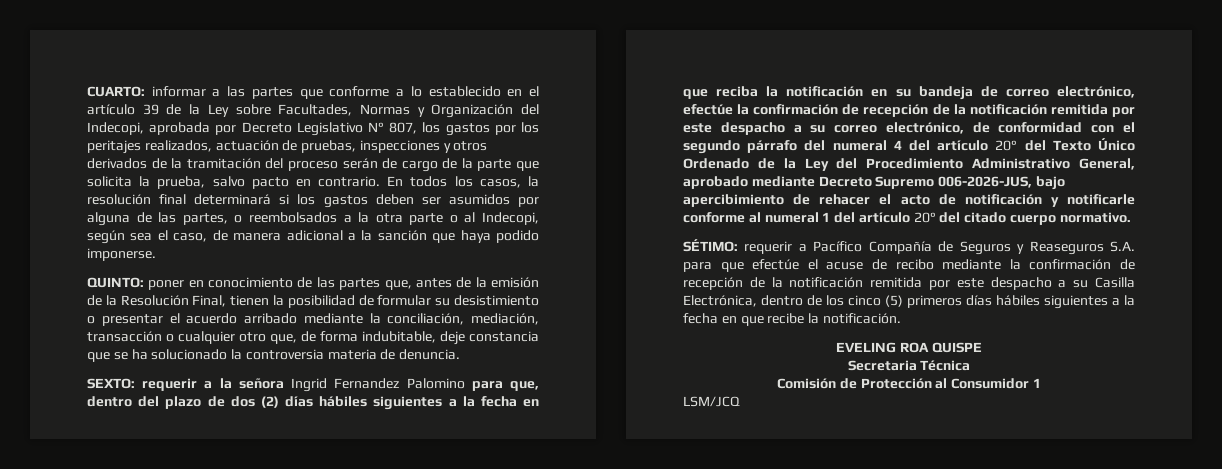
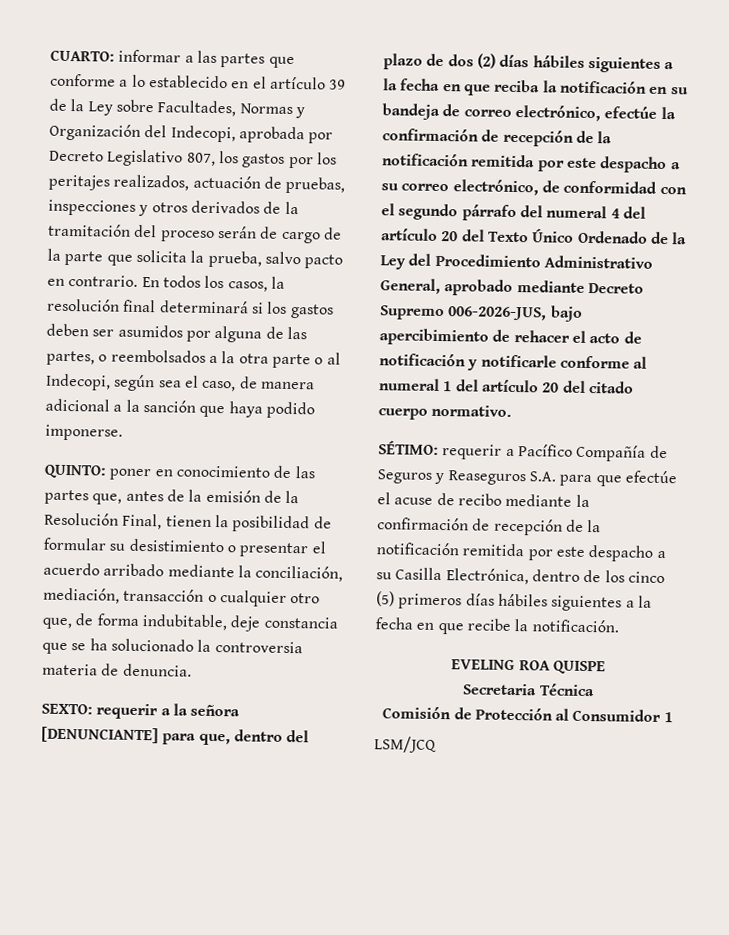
[367,122,384,132] N° -> (184, 158) none
[291,378,465,392] Ingrid Fernandez Palomino -> [41,726,159,744] [DENUNCIANTE]
[995,140,1018,151] 20° -> [441,231,459,242] 20
[913,212,936,223] 20° -> [542,382,560,393] 20

